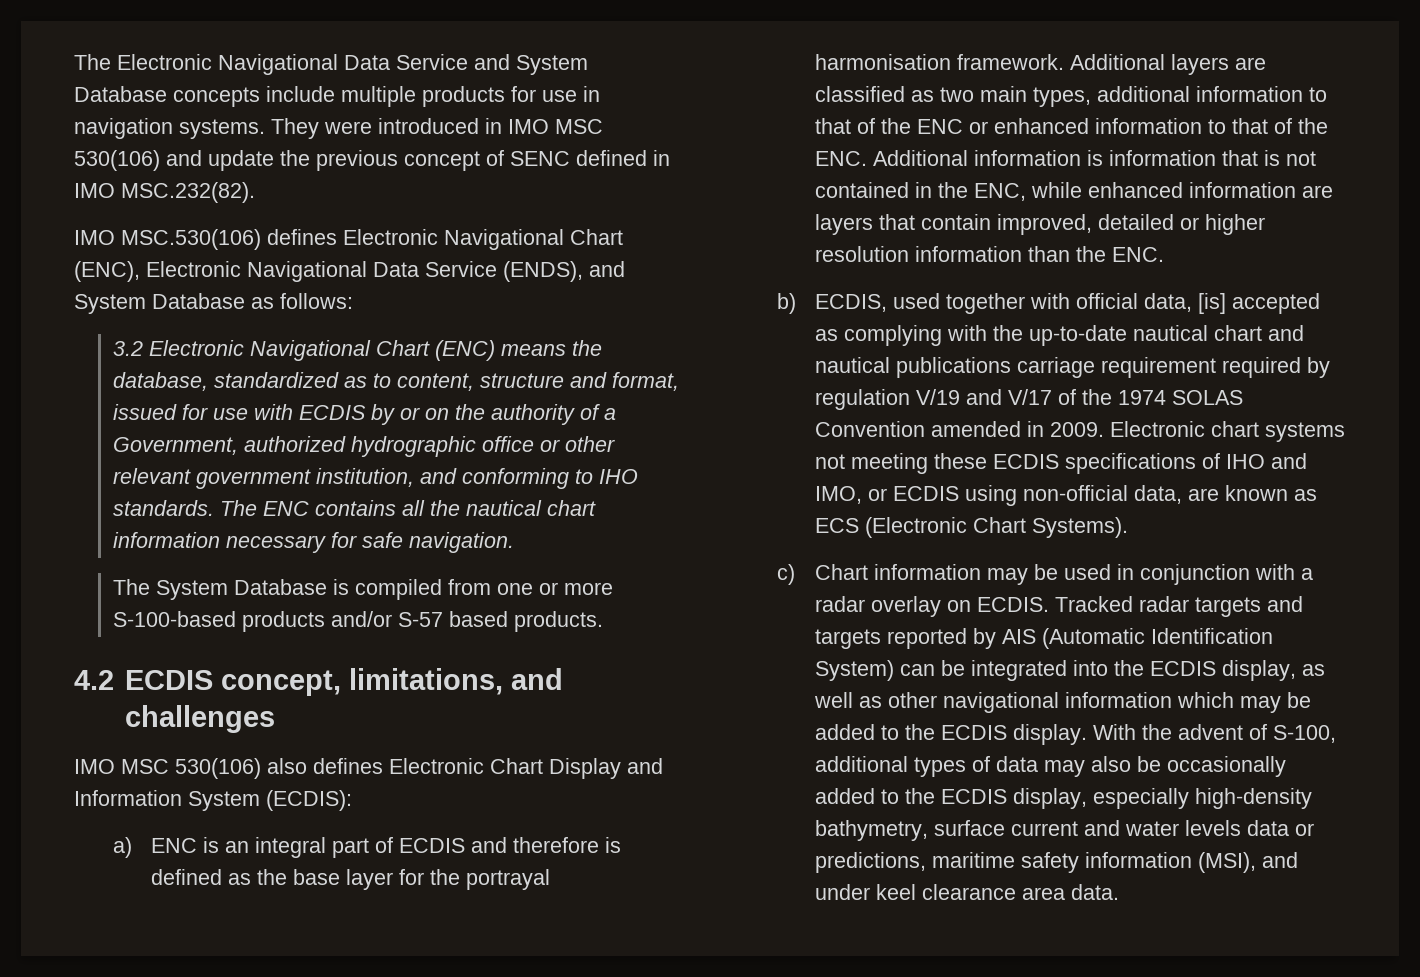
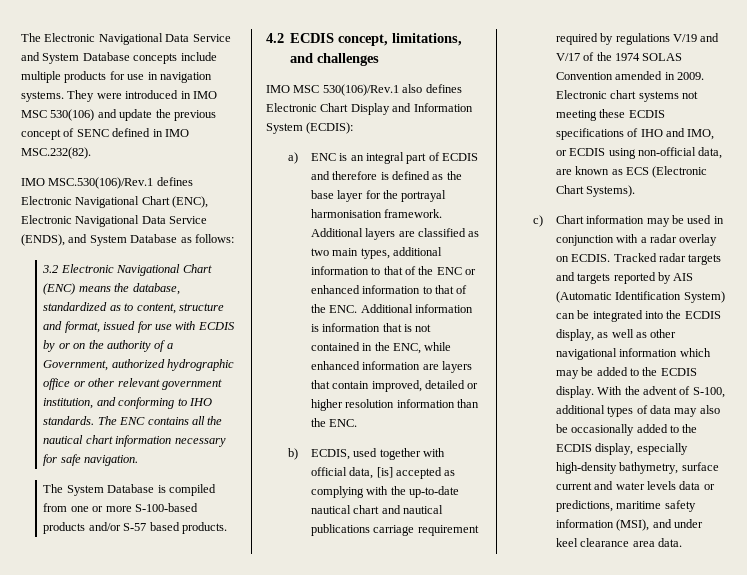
[121,229,261,250] MSC.530(106) -> [48,177,154,189] MSC.530(106)/Rev.1
[175,758,261,779] 530(106) -> [322,84,399,96] 530(106)/Rev.1
[815,389,911,410] regulation -> [615,33,670,45] regulations

